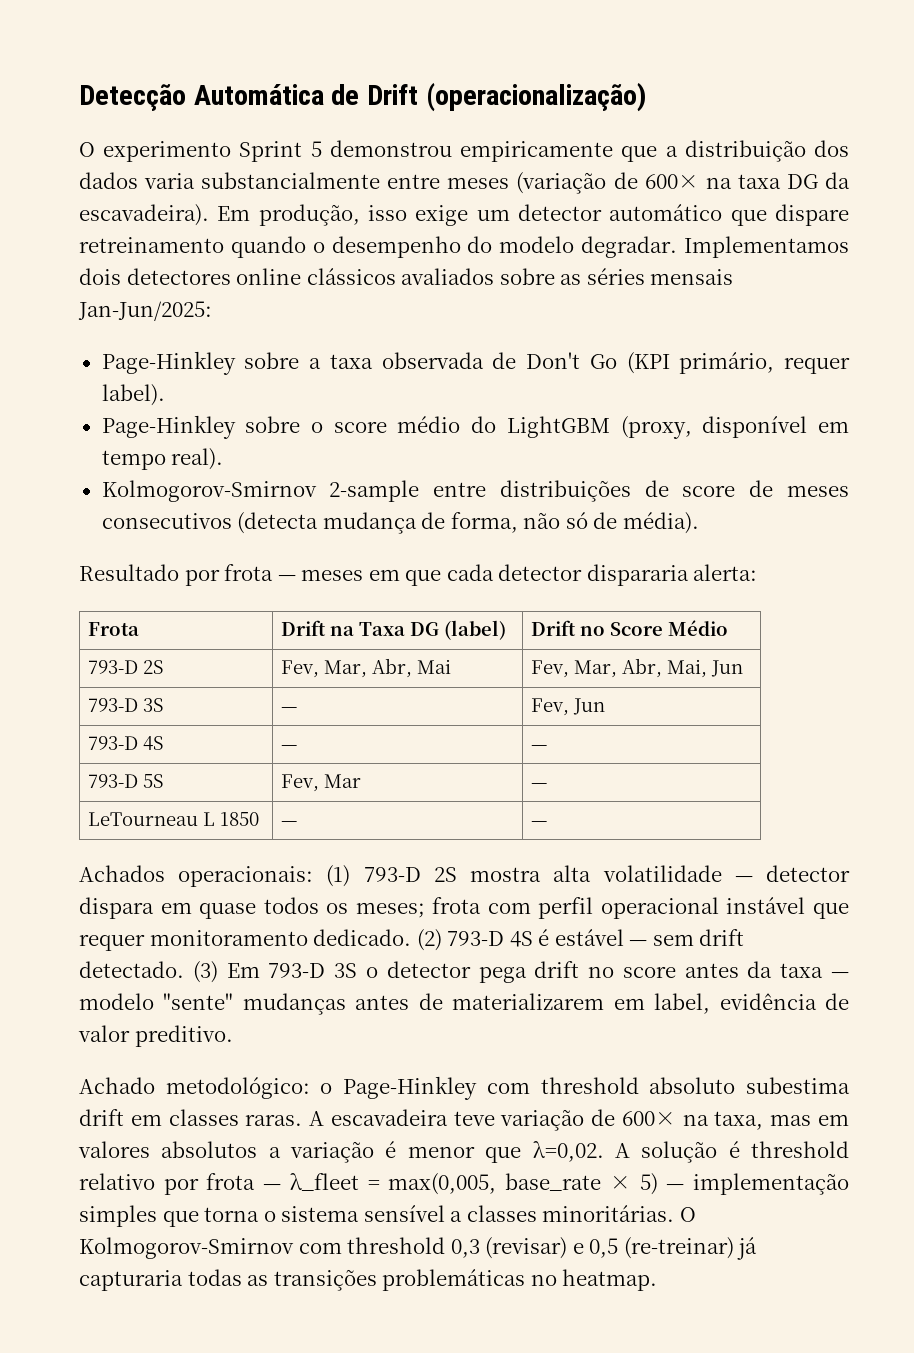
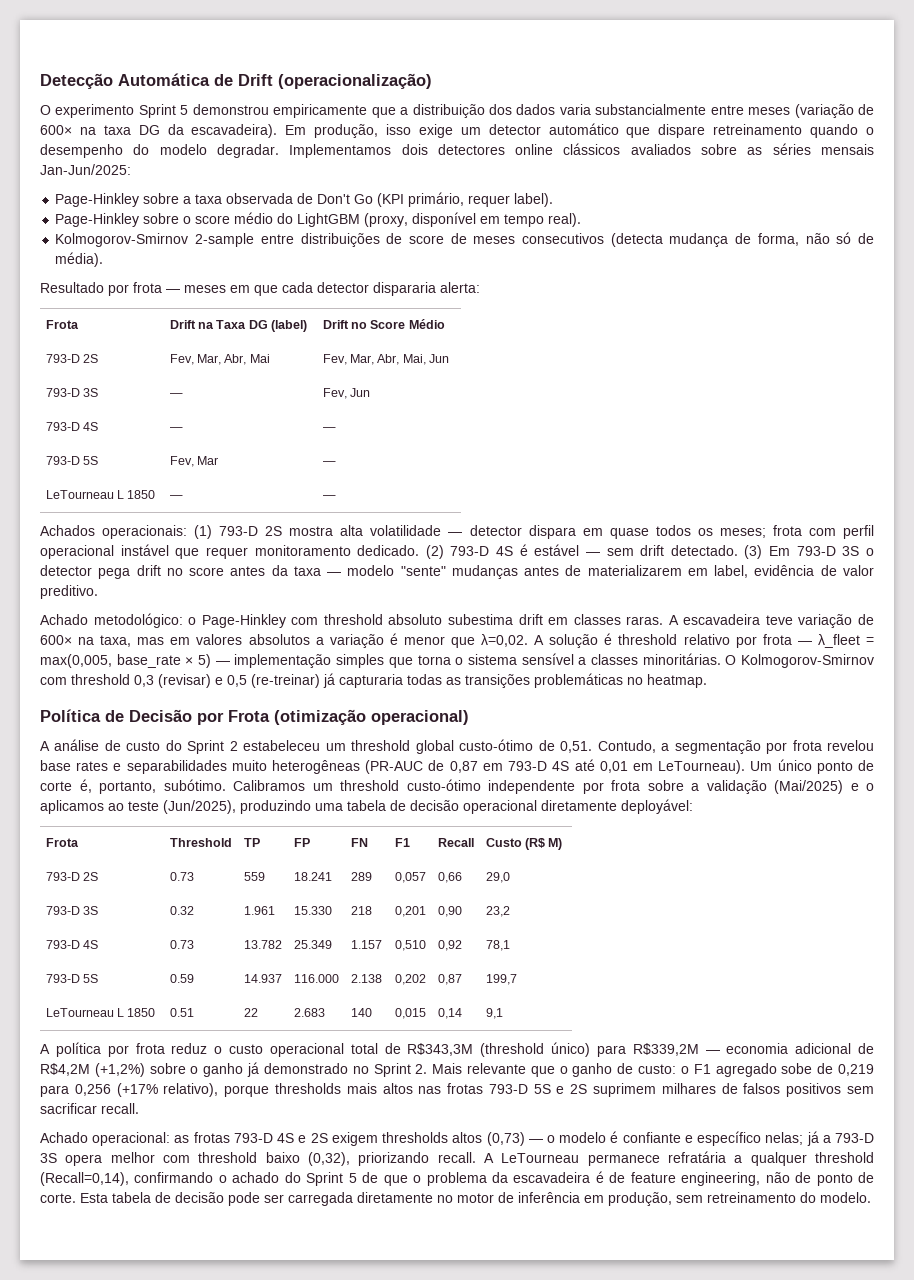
(658, 1280) none -> [40,709,469,725] [40,739,875,754] [40,759,875,774] [40,779,874,794] [40,799,693,814] [45,838,79,847] [169,838,232,847] [243,838,260,847] [293,838,310,847] [350,838,368,847] [394,838,410,847] [437,838,474,847] [485,838,563,850] [45,872,99,881] [169,872,194,881] [243,872,265,881] [293,872,332,881] [350,872,372,881] [394,872,426,883] [437,872,462,883] [485,872,510,883] [45,906,99,915] [169,906,194,915] [243,906,275,915] [293,906,332,915] [350,906,372,915] [394,906,426,917] [437,906,462,917] [485,906,510,917] [45,940,99,949] [169,940,194,949] [243,940,282,949] [293,940,332,949] [350,940,382,949] [394,940,426,951] [437,940,462,951] [485,940,510,951] [45,974,99,983] [169,974,194,983] [243,974,282,983] [293,974,339,983] [350,974,382,983] [394,974,426,985] [437,974,462,985] [485,974,517,985] [45,1008,156,1017] [169,1008,194,1017] [243,1008,258,1017] [293,1008,325,1017] [350,1008,372,1017] [394,1008,426,1019] [437,1008,462,1019] [485,1008,503,1019] [40,1042,875,1057] [40,1062,875,1077] [40,1083,874,1097] [40,1103,139,1114] [40,1131,875,1146] [40,1151,875,1166] [40,1171,875,1186] [40,1192,871,1206] // Política de Decisão por Frota (otimização operacional) // A análise de custo do Sprint 2 estabeleceu um threshold global custo-ótimo de 0,51. Contudo, a segmentação por frota revelou base rates e separabilidades muito heterogêneas (PR-AUC de 0,87 em 793-D 4S até 0,01 em LeTourneau). Um único ponto de corte é, portanto, subótimo. Calibramos um threshold custo-ótimo independente por frota sobre a validação (Mai/2025) e o aplicamos ao teste (Jun/2025), produzindo uma tabela de decisão operacional diretamente deployável: // Frota | Threshold | TP | FP | FN | F1 | Recall | Custo (R$ M) // 793-D 2S | 0.73 | 559 | 18.241 | 289 | 0,057 | 0,66 | 29,0 // 793-D 3S | 0.32 | 1.961 | 15.330 | 218 | 0,201 | 0,90 | 23,2 // 793-D 4S | 0.73 | 13.782 | 25.349 | 1.157 | 0,510 | 0,92 | 78,1 // 793-D 5S | 0.59 | 14.937 | 116.000 | 2.138 | 0,202 | 0,87 | 199,7 // LeTourneau L 1850 | 0.51 | 22 | 2.683 | 140 | 0,015 | 0,14 | 9,1 // A política por frota reduz o custo operacional total de R$343,3M (threshold único) para R$339,2M — economia adicional de R$4,2M (+1,2%) sobre o ganho já demonstrado no Sprint 2. Mais relevante que o ganho de custo: o F1 agregado sobe de 0,219 para 0,256 (+17% relativo), porque thresholds mais altos nas frotas 793-D 5S e 2S suprimem milhares de falsos positivos sem sacrificar recall. // Achado operacional: as frotas 793-D 4S e 2S exigem thresholds altos (0,73) — o modelo é confiante e específico nelas; já a 793-D 3S opera melhor com threshold baixo (0,32), priorizando recall. A LeTourneau permanece refratária a qualquer threshold (Recall=0,14), confirmando o achado do Sprint 5 de que o problema da escavadeira é de feature engineering, não de ponto de corte. Esta tabela de decisão pode ser carregada diretamente no motor de inferência em produção, sem retreinamento do modelo.

